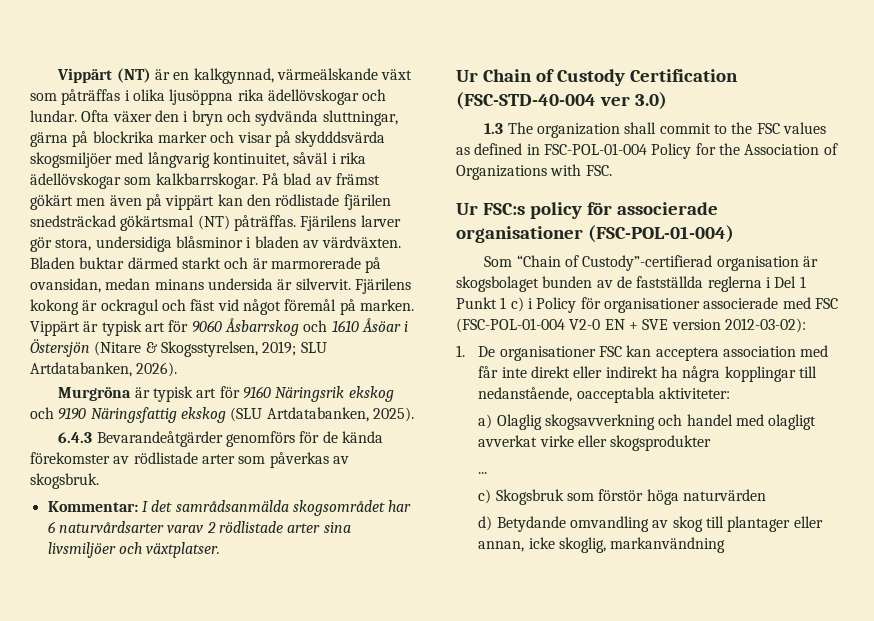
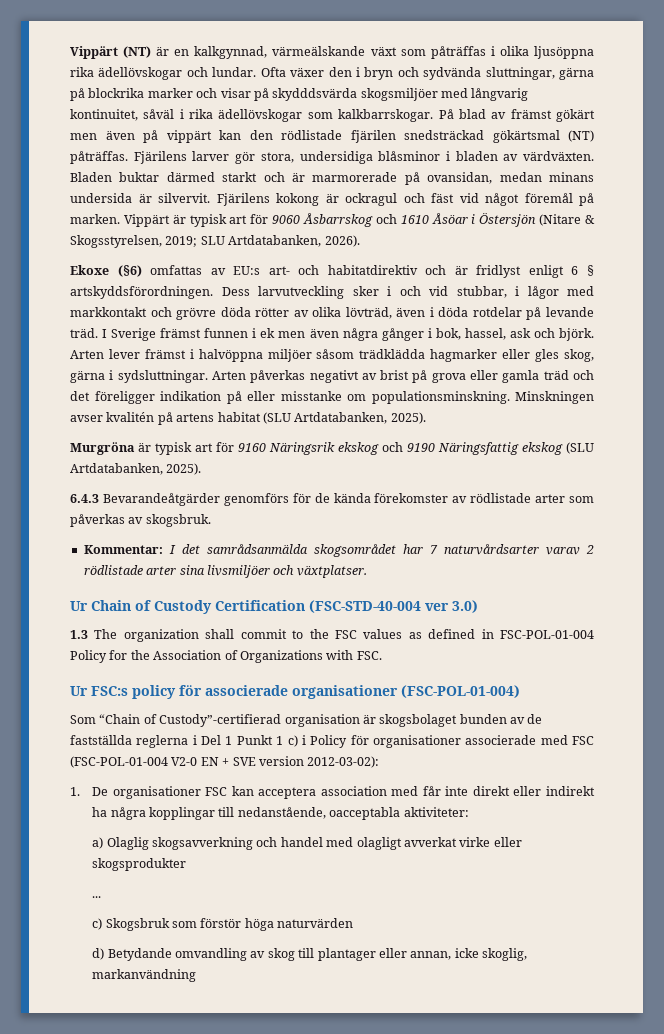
(178, 369) none -> [70,265,595,278] [70,286,594,299] [70,307,595,320] [70,328,594,341] [70,349,595,362] [70,370,595,383] [70,391,594,404] [70,412,426,425] // Ekoxe (§6) omfattas av EU:s art- och habitatdirektiv och är fridlyst enligt 6 § artskyddsförordningen. Dess larvutveckling sker i och vid stubbar, i lågor med markkontakt och grövre döda rötter av olika lövträd, även i döda rotdelar på levande träd. I Sverige främst funnen i ek men även några gånger i bok, hassel, ask och björk. Arten lever främst i halvöppna miljöer såsom trädklädda hagmarker eller gles skog, gärna i sydsluttningar. Arten påverkas negativt av brist på grova eller gamla träd och det föreligger indikation på eller misstanke om populationsminskning. Minskningen avser kvalitén på artens habitat (SLU Artdatabanken, 2025).
[47,521,56,533] 6 -> [429,545,438,554] 7

